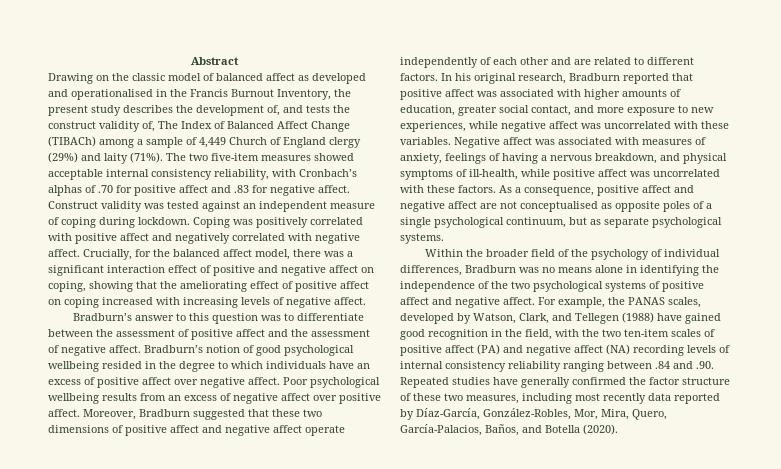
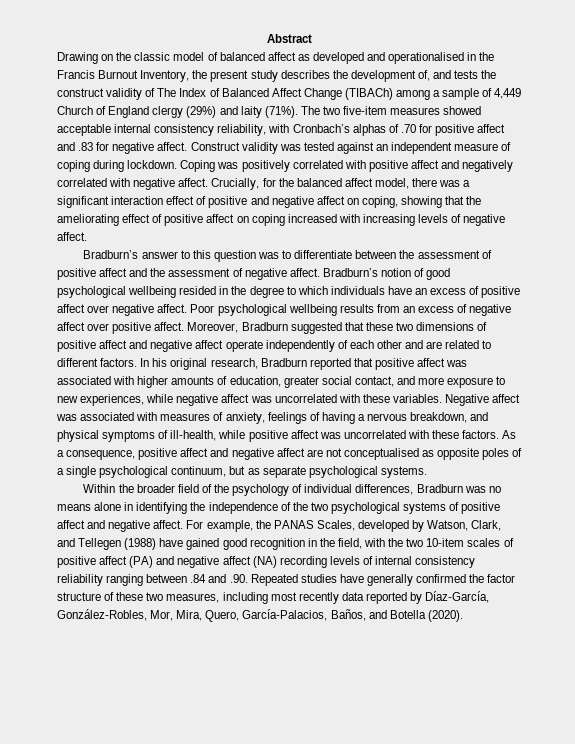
[142,121,155,132] of, -> [145,88,156,97] of
[668,297,701,308] scales, -> [316,520,355,531] Scales,
[624,329,669,337] ten-item -> [426,538,465,547] 10-item

